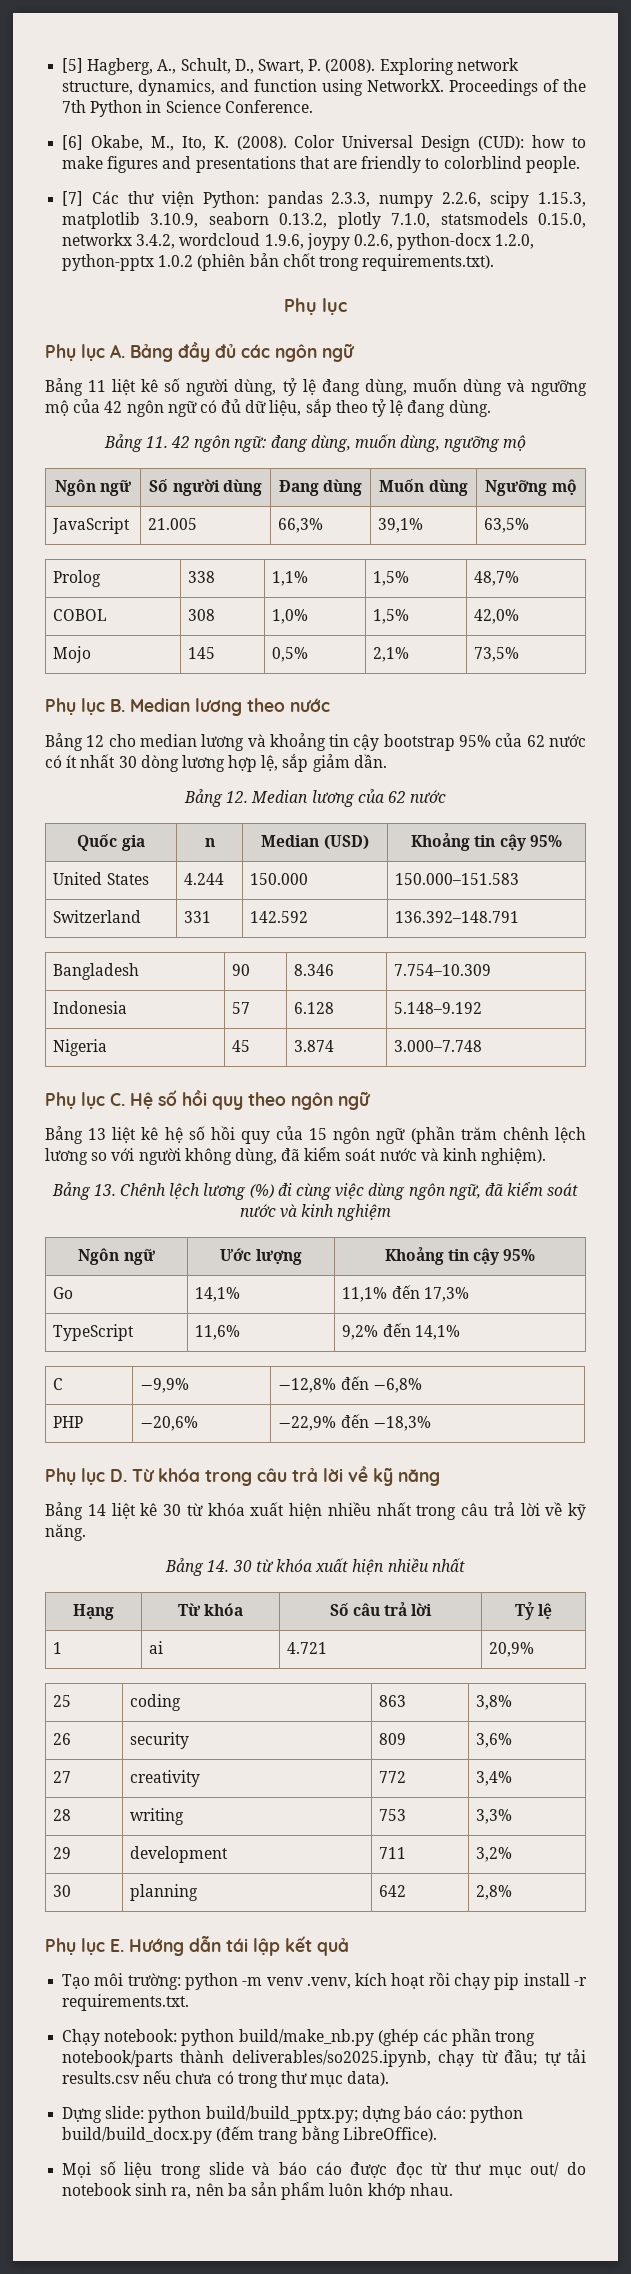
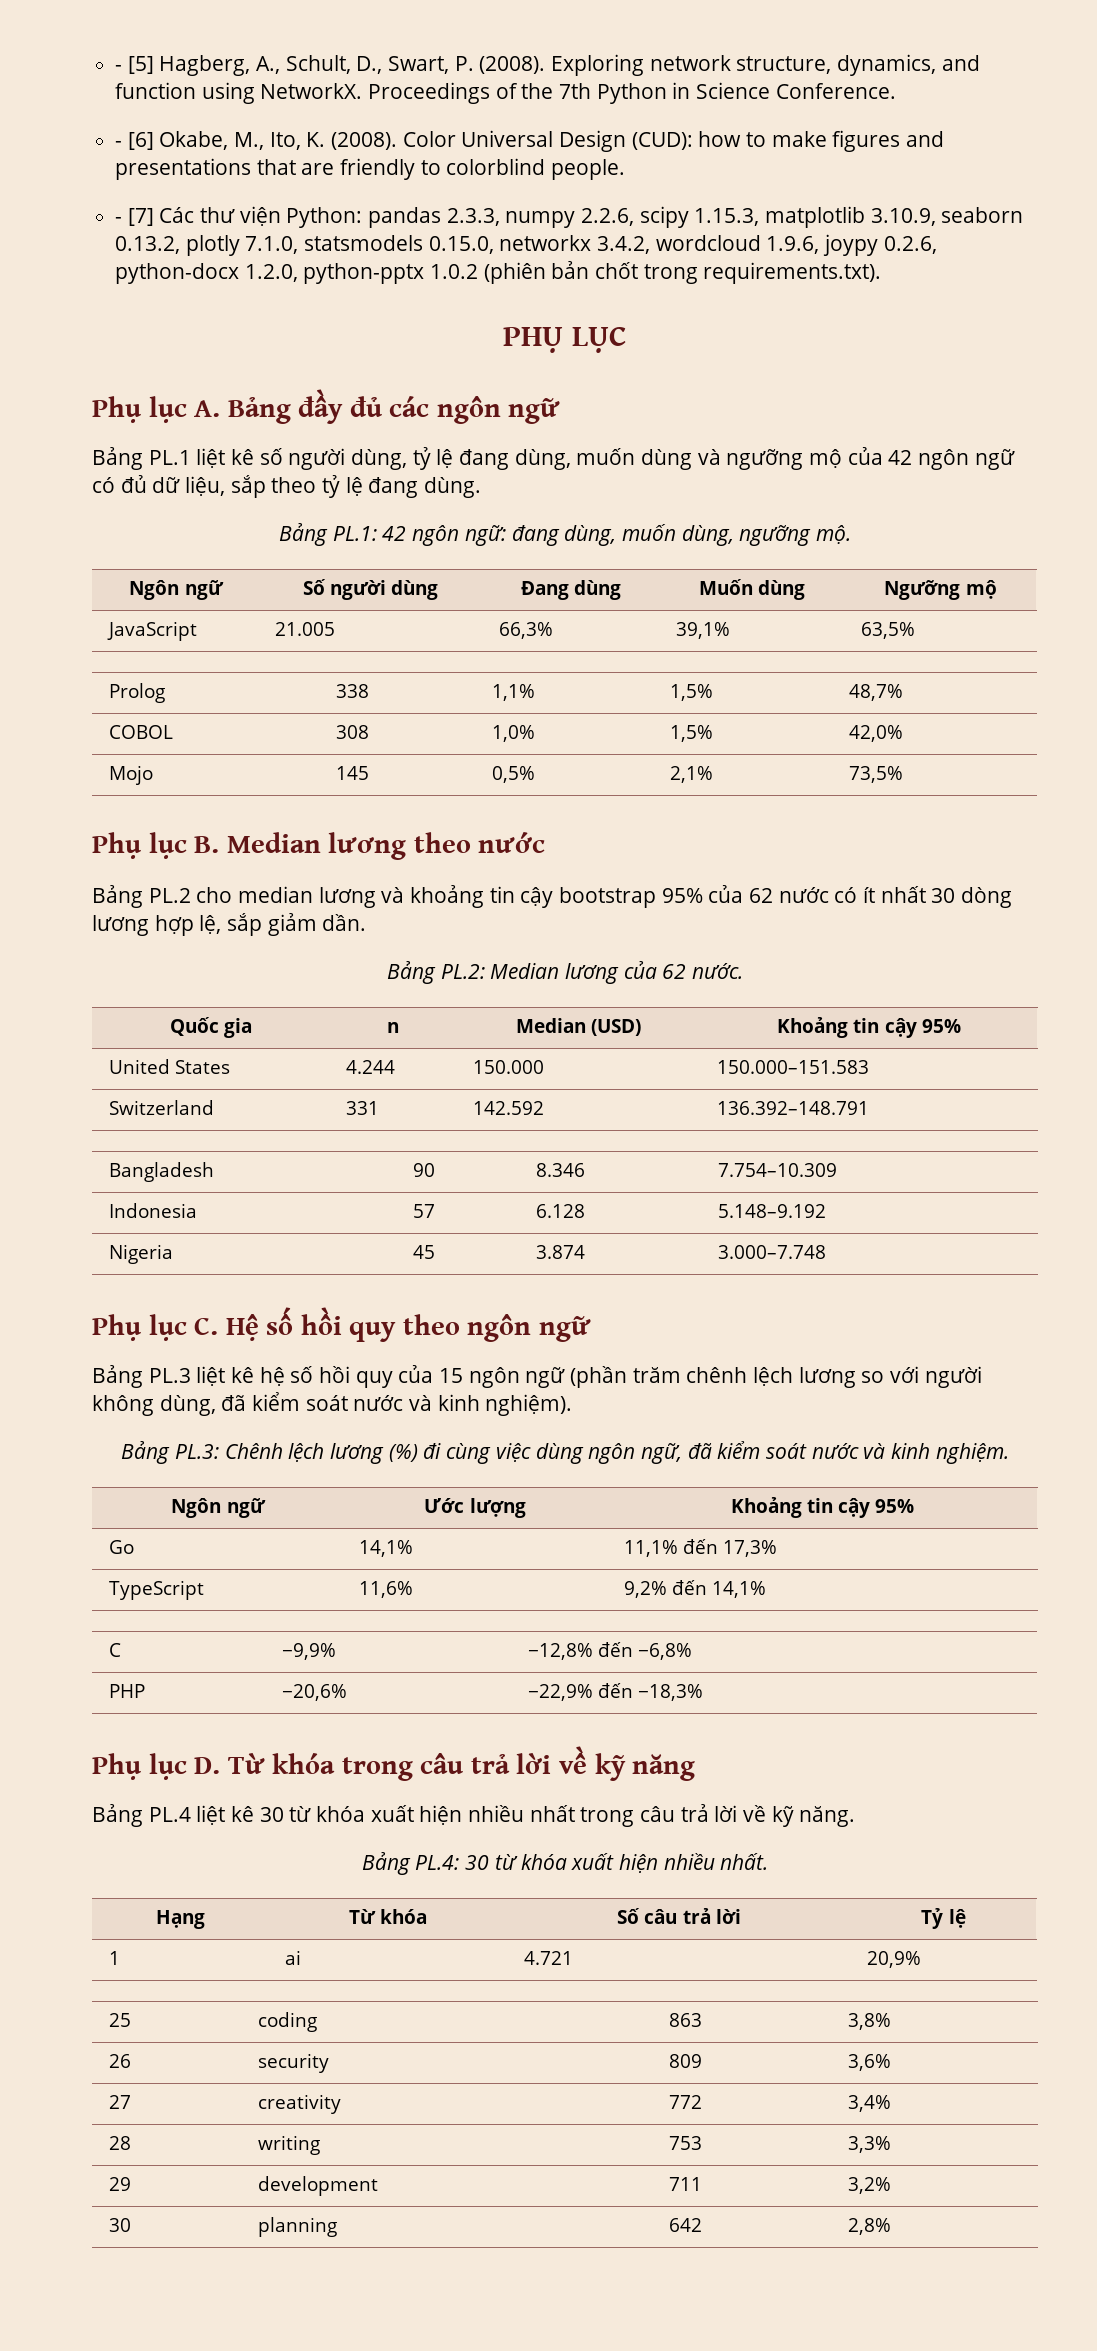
(62, 65) none -> [115,65,123,71] -
(313, 106) none -> [115,141,123,147] -
(580, 164) none -> [115,217,123,223] -
[284,298,347,315] Phụ lục -> [503,326,627,353] PHỤ LỤC
[88,380,107,392] 11 -> [148,450,191,465] PL.1
[145,436,168,448] 11. -> [332,526,377,541] PL.1:
[503,435,527,451] mộ -> [815,525,851,544] mộ.
[86,735,105,747] 12 -> [148,888,191,903] PL.2
[226,791,249,803] 12. -> [440,964,485,979] PL.2:
[410,790,447,803] nước -> [692,963,744,979] nước.
[88,1128,107,1140] 13 -> [148,1368,191,1383] PL.3
[93,1184,116,1196] 13. -> [175,1444,220,1459] PL.3:
[337,1204,392,1221] nghiệm -> [935,1443,1009,1464] nghiệm.
[87,1504,106,1516] 14 -> [148,1807,191,1822] PL.4
[207,1558,465,1575] 14. 30 từ khóa xuất hiện nhiều nhất -> [415,1853,769,1873] PL.4: 30 từ khóa xuất hiện nhiều nhất.
[45,1935,349,1956] [62,1972,588,1990] [62,1994,190,2011] [62,2028,536,2046] [62,2049,586,2067] [62,2070,390,2088] [62,2106,524,2123] [62,2126,437,2144] [62,2161,587,2179] [62,2182,453,2200] // Phụ lục E. Hướng dẫn tái lập kết quả // Tạo môi trường: python -m venv .venv, kích hoạt rồi chạy pip install -r requirements.txt. // Chạy notebook: python build/make_nb.py (ghép các phần trong notebook/parts thành deliverables/so2025.ipynb, chạy từ đầu; tự tải results.csv nếu chưa có trong thư mục data). // Dựng slide: python build/build_pptx.py; dựng báo cáo: python build/build_docx.py (đếm trang bằng LibreOffice). // Mọi số liệu trong slide và báo cáo được đọc từ thư mục out/ do notebook sinh ra, nên ba sản phẩm luôn khớp nhau. -> (891, 2226) none

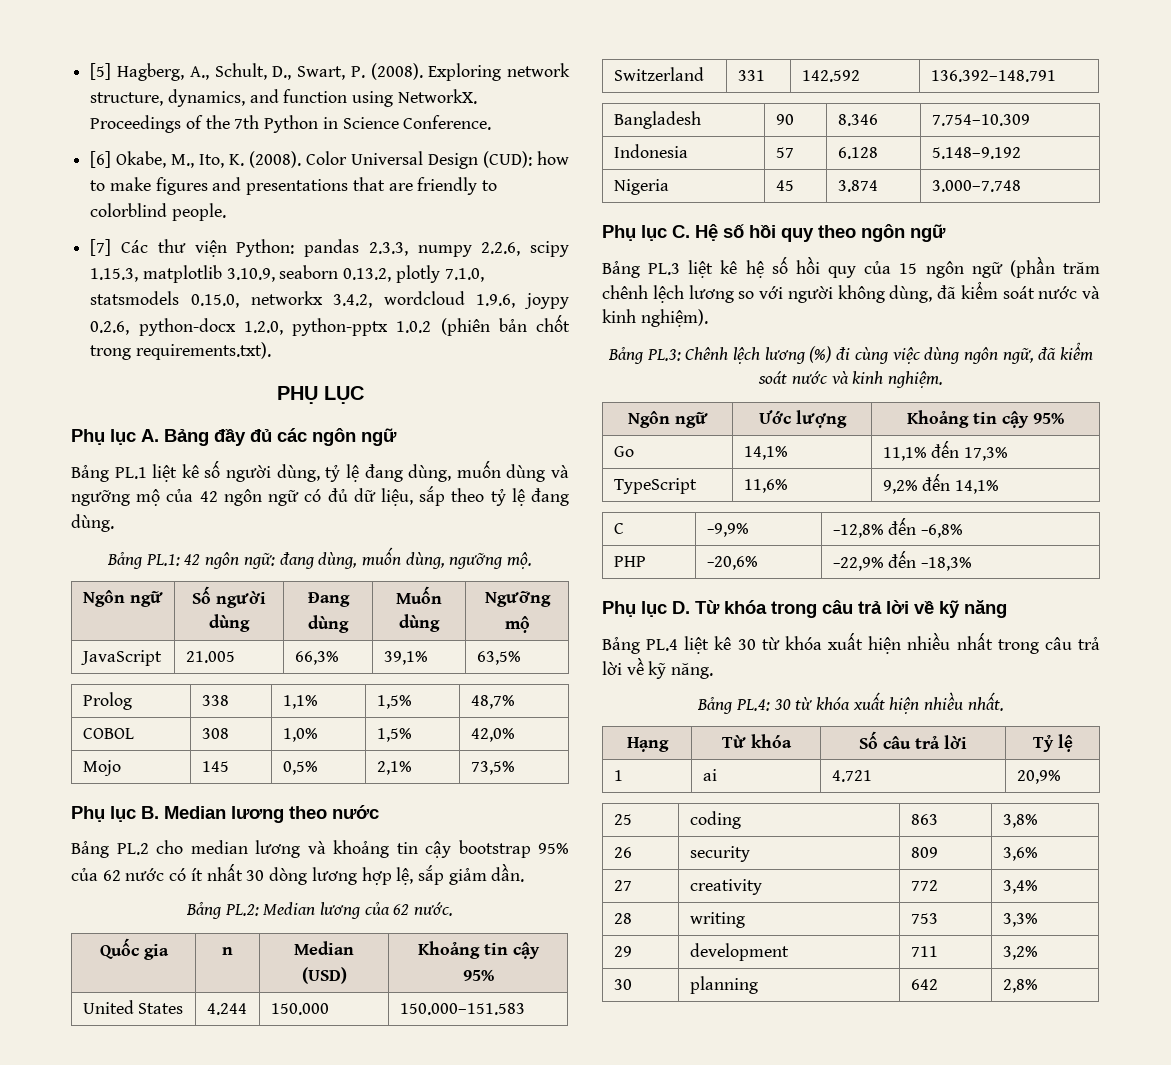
[115,65,123,71] - -> (90, 71) none
[115,141,123,147] - -> (492, 122) none
[115,217,123,223] - -> (226, 212) none

